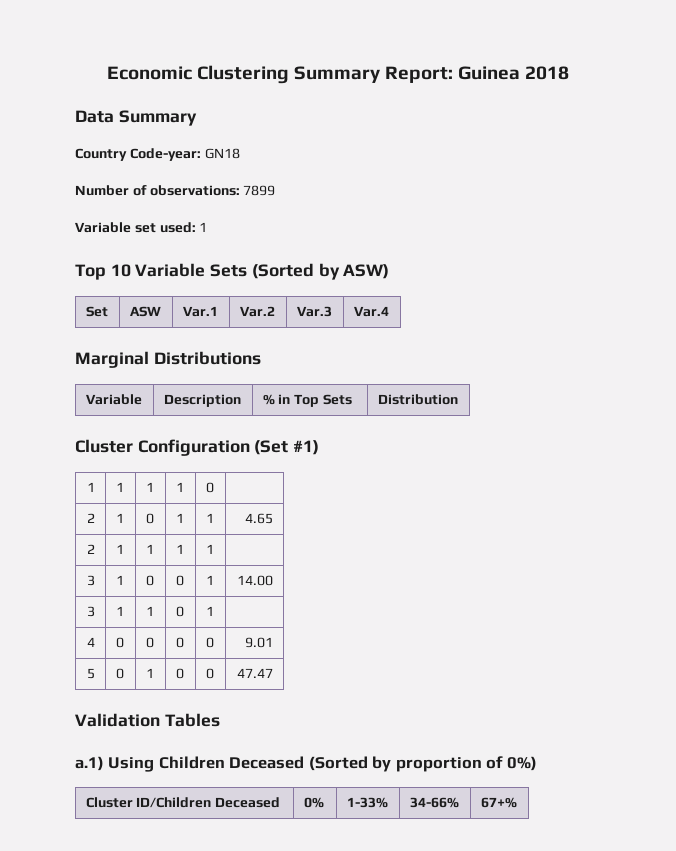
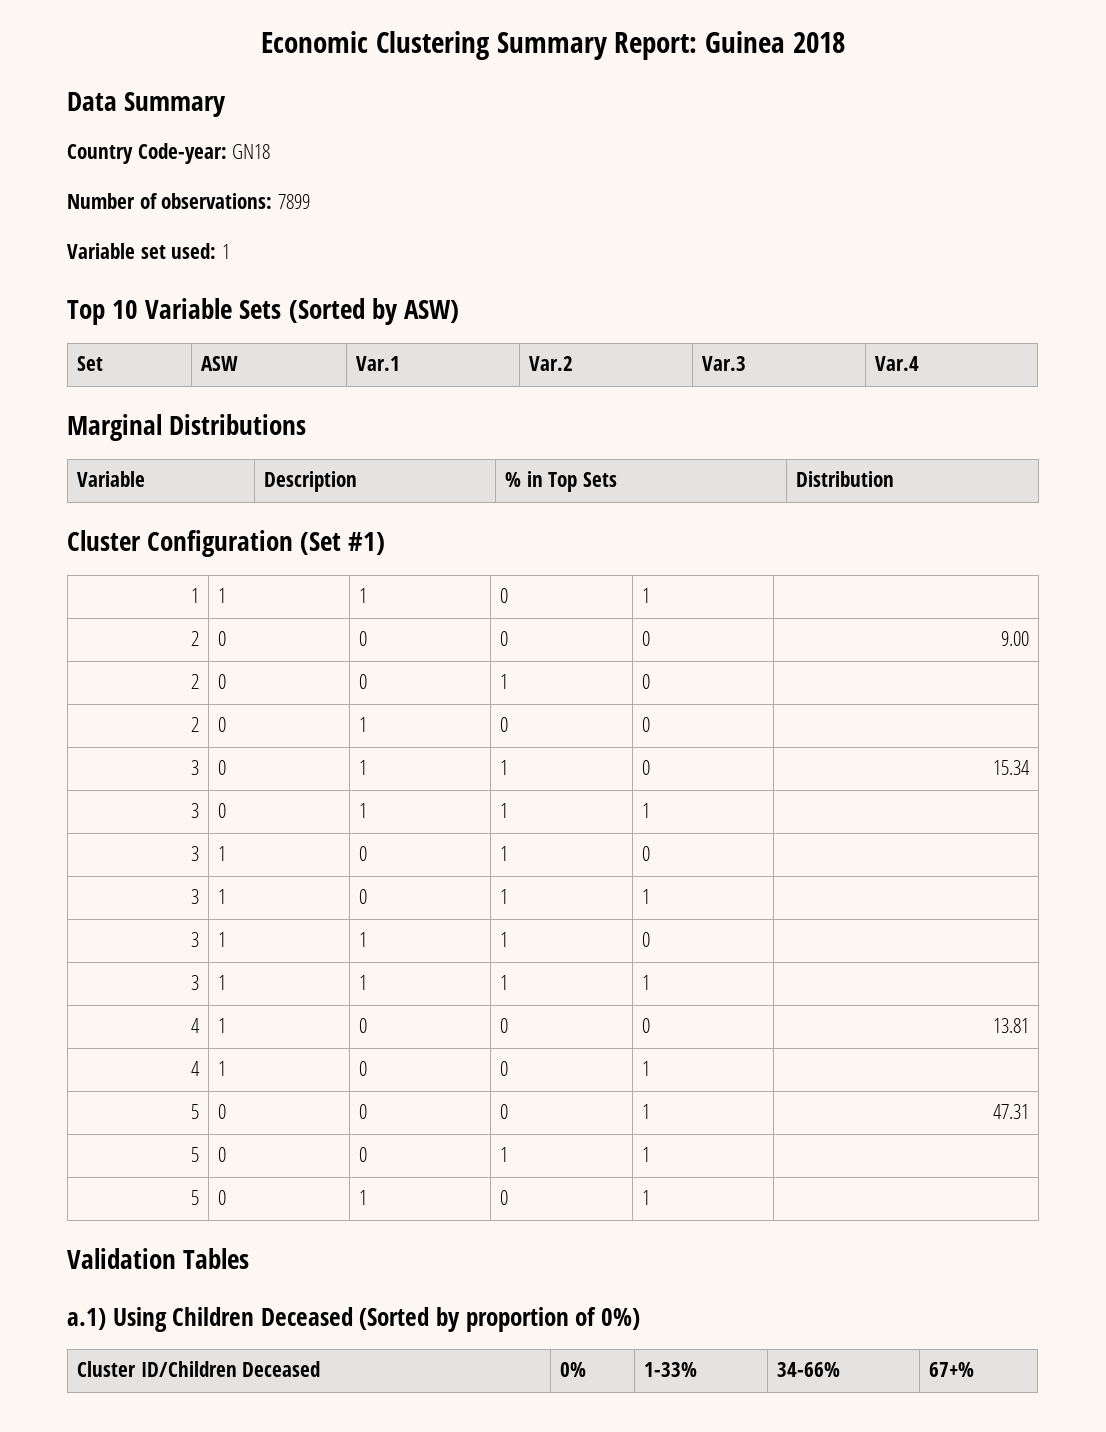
(154, 487) none -> [499,588,508,603] [641,588,650,603] [191,631,200,646] [217,631,226,646] [358,631,367,646] [499,631,508,646] [641,631,650,646] [1001,631,1030,646] [191,674,200,689] [217,674,226,689] [358,674,367,689] | 0 | 1 | // 2 | 0 | 0 | 0 | 0 | 9.00 // 2 | 0 | 0
[115,513,124,523] [145,513,154,524] [175,513,184,523] [205,513,214,523] [245,513,274,524] [87,544,96,554] [115,544,124,554] | 1 | 0 | 1 | 1 | 4.65 // 2 | 1 -> [217,717,226,732] [358,717,367,732] [499,717,508,732] [641,717,650,732] [191,760,200,775] [217,760,226,775] [358,760,367,775] [499,760,508,775] [641,760,650,775] [993,760,1031,775] [191,803,200,818] [217,803,226,818] | 0 | 1 | 0 | 0 | // 3 | 0 | 1 | 1 | 0 | 15.34 // 3 | 0
[175,575,184,586] [205,575,214,585] [237,575,274,586] [87,606,96,617] [115,606,124,616] [145,606,154,616] [175,606,184,617] | 0 | 1 | 14.00 // 3 | 1 | 1 | 0 | -> [499,846,508,861] [641,846,650,861] [191,889,200,904] [217,889,226,904] [358,889,367,904] [499,889,508,904] [641,889,650,904] [191,932,200,947] [217,932,226,947] [358,932,367,947] [499,932,508,947] [641,932,650,947] [191,975,200,990] [217,975,226,990] [358,975,367,990] [499,975,508,990] | 1 | 0 | // 3 | 1 | 0 | 1 | 1 | // 3 | 1 | 1 | 1 | 0 | // 3 | 1 | 1 | 1 |
[115,637,124,648] [145,637,154,648] [175,637,184,648] [205,637,214,648] [245,637,274,648] | 0 | 0 | 0 | 0 | 9.01 -> [217,1018,226,1033] [358,1018,367,1033] [499,1018,508,1033] [641,1018,650,1033] [993,1018,1030,1033] [191,1061,201,1076] [217,1061,226,1076] [358,1061,367,1076] [499,1061,508,1076] [641,1061,650,1076] [191,1104,200,1119] [217,1104,226,1119] [358,1104,367,1119] [499,1104,508,1119] [641,1104,650,1119] [993,1104,1030,1119] [191,1147,200,1162] [217,1147,226,1162] [358,1147,367,1162] [499,1147,508,1162] [641,1147,650,1162] | 1 | 0 | 0 | 0 | 13.81 // 4 | 1 | 0 | 0 | 1 | // 5 | 0 | 0 | 0 | 1 | 47.31 // 5 | 0 | 0 | 1 | 1 |
[205,668,214,679] [237,668,274,678] 0 | 47.47 -> [641,1190,650,1205] 1 |

